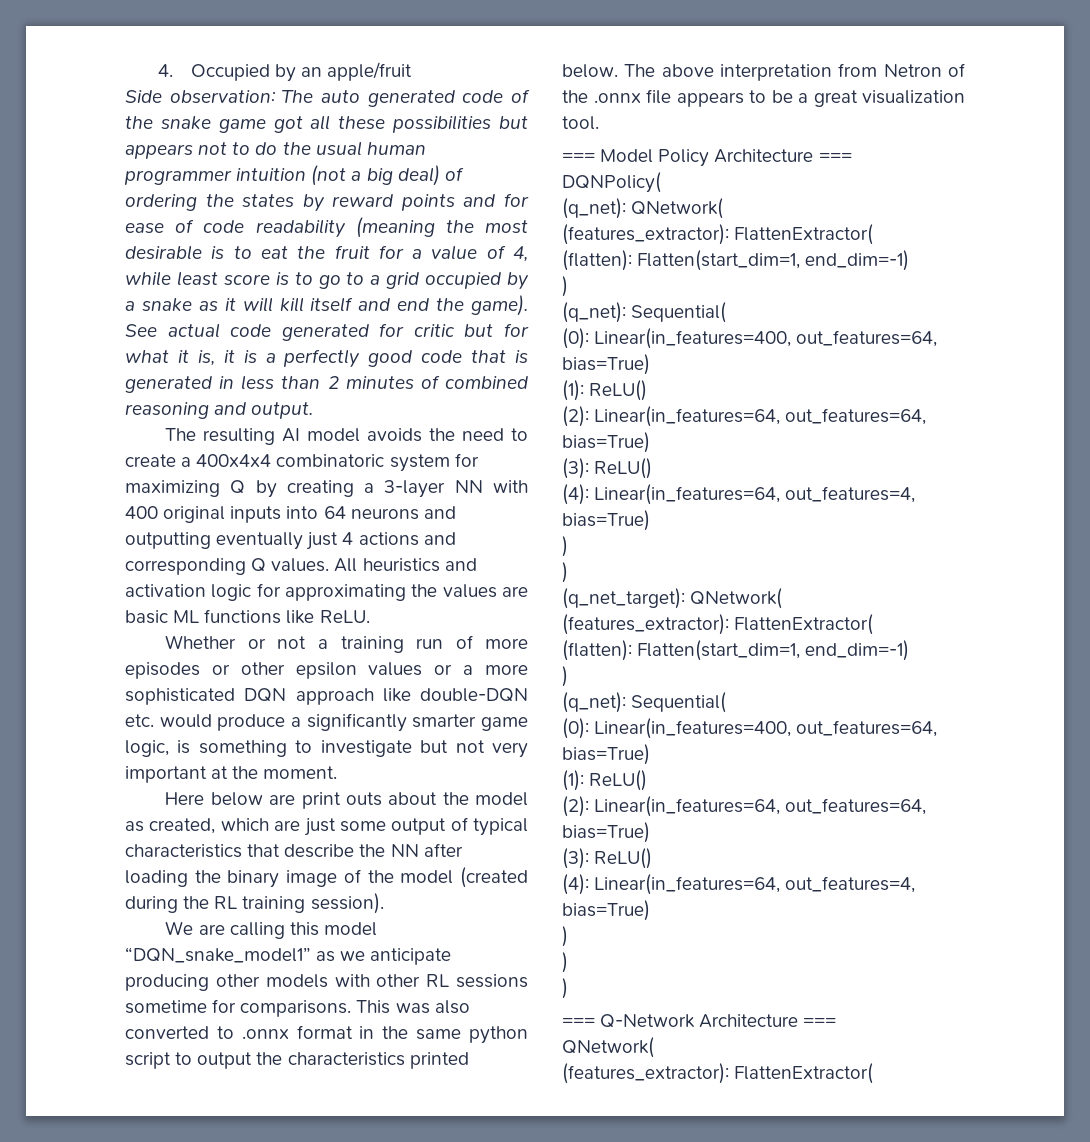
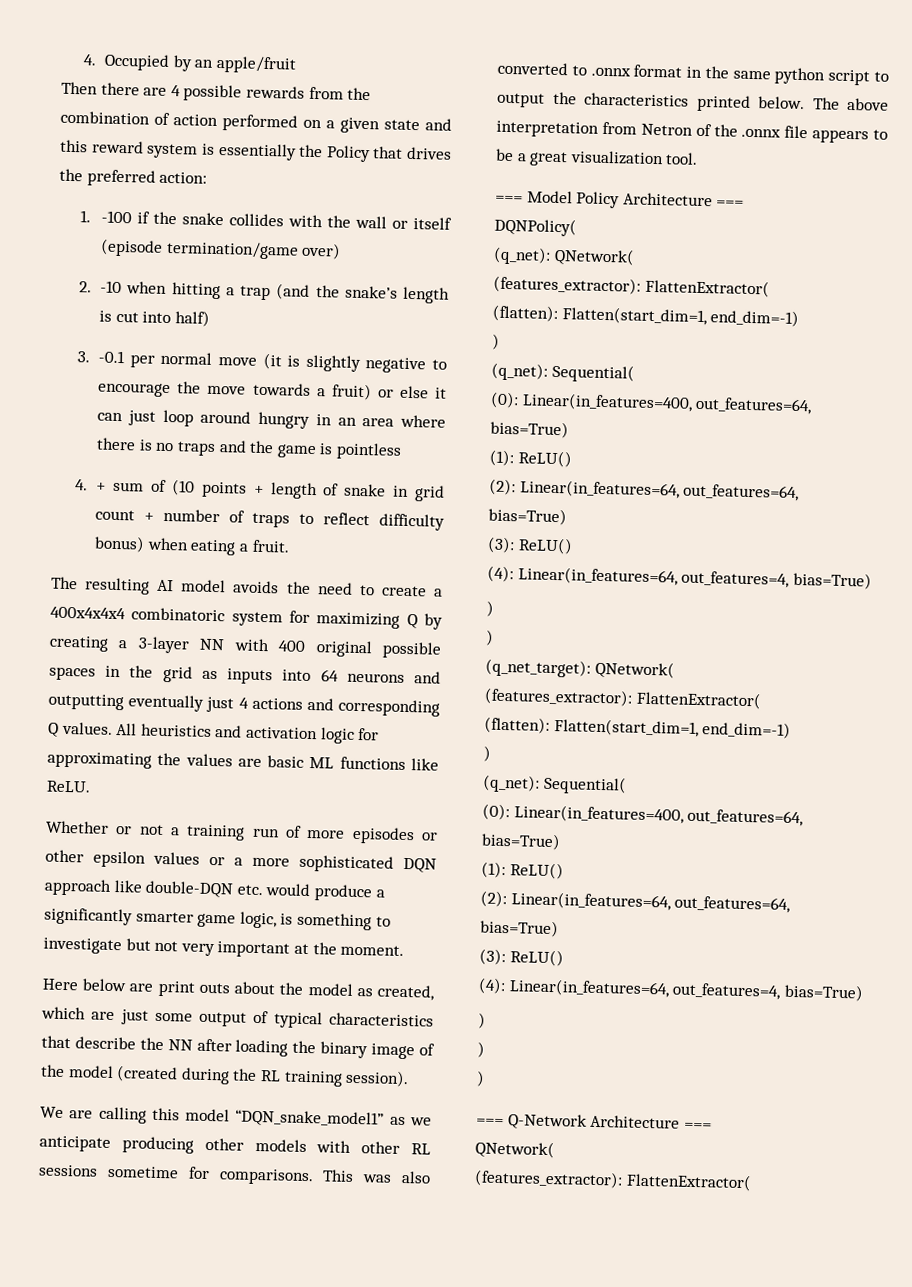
[125,89,531,107] [125,115,528,133] [125,141,426,159] [124,165,464,186] [125,193,529,212] [125,217,528,238] [125,245,529,262] [125,271,529,290] [125,295,528,316] [125,323,529,341] [125,349,528,368] [125,375,528,393] [125,402,314,419] Side observation: The auto generated code of the snake game got all these possibilities but appears not to do the usual human programmer intuition (not a big deal) of ordering the states by reward points and for ease of code readability (meaning the most desirable is to eat the fruit for a value of 4, while least score is to go to a grid occupied by a snake as it will kill itself and end the game). See actual code generated for critic but for what it is, it is a perfectly good code that is generated in less than 2 minutes of combined reasoning and output. -> [61,81,372,102] [60,110,452,134] [60,139,452,163] [59,168,208,187] [79,210,453,230] [100,238,342,260] [78,280,451,304] [99,310,211,327] [76,350,448,374] [98,381,448,401] [97,409,447,429] [96,437,402,460] [74,479,446,502] [95,508,445,531] [94,535,290,556] Then there are 4 possible rewards from the combination of action performed on a given state and this reward system is essentially the Policy that drives the preferred action: // 1. -100 if the snake collides with the wall or itself (episode termination/game over) // 2. -10 when hitting a trap (and the snake’s length is cut into half) // 3. -0.1 per normal move (it is slightly negative to encourage the move towards a fruit) or else it can just loop around hungry in an area where there is no traps and the game is pointless // 4. + sum of (10 points + length of snake in grid count + number of traps to reflect difficulty bonus) when eating a fruit.
[196,454,272,467] 400x4x4 -> [50,606,126,620] 400x4x4x4
(226, 514) none -> [382,641,442,659] [49,665,218,683] possible spaces in the grid as

